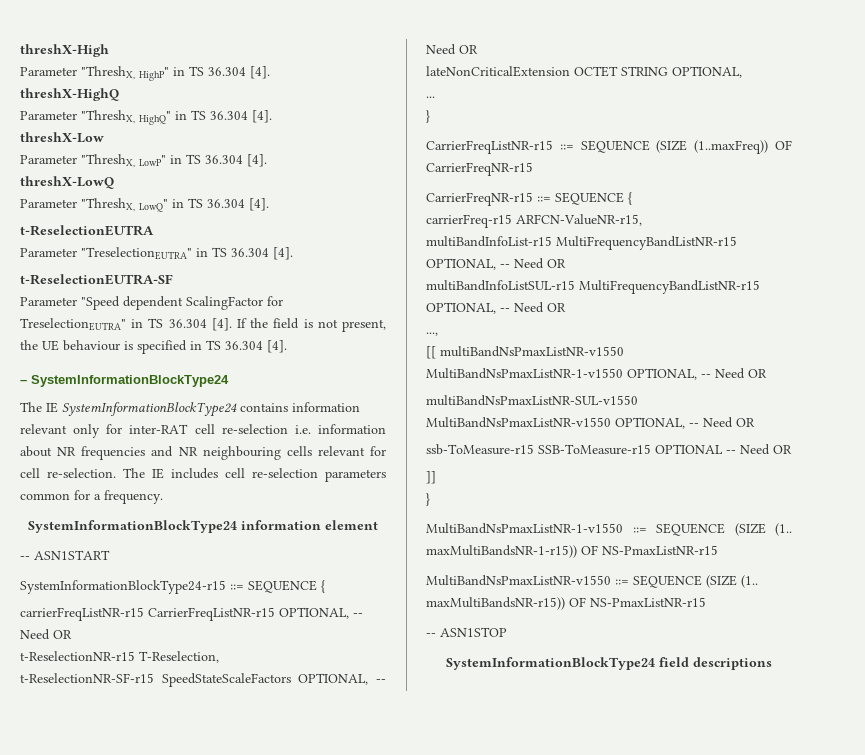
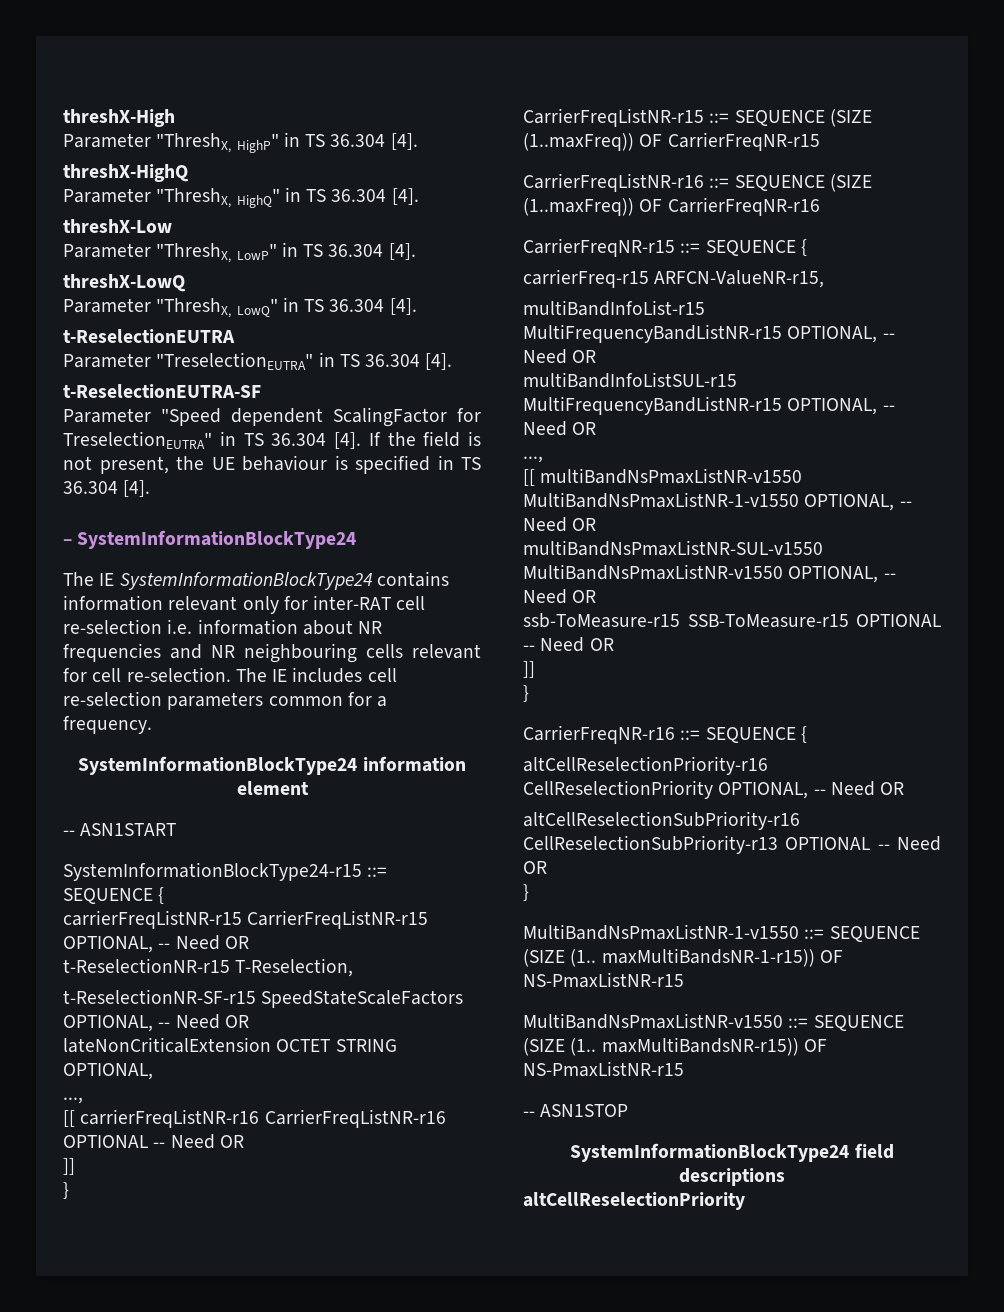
[426,96,435,98] ... -> [63,1097,83,1104] [63,1109,446,1128] [63,1134,244,1149] [63,1158,75,1175] ..., // [[ carrierFreqListNR-r16 CarrierFreqListNR-r16 OPTIONAL -- Need OR // ]]
(533, 169) none -> [523,173,872,192] [523,197,820,216] // CarrierFreqListNR-r16 ::= SEQUENCE (SIZE (1..maxFreq)) OF CarrierFreqNR-r16
(430, 499) none -> [523,725,807,744] [523,756,768,775] [523,780,905,799] [523,811,800,830] [523,835,941,854] [523,861,547,874] [523,884,529,901] // CarrierFreqNR-r16 ::= SEQUENCE { // altCellReselectionPriority-r16 CellReselectionPriority OPTIONAL, -- Need OR // altCellReselectionSubPriority-r16 CellReselectionSubPriority-r13 OPTIONAL -- Need OR // }
(772, 663) none -> [523,1192,745,1210] // altCellReselectionPriority

